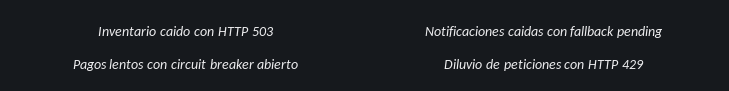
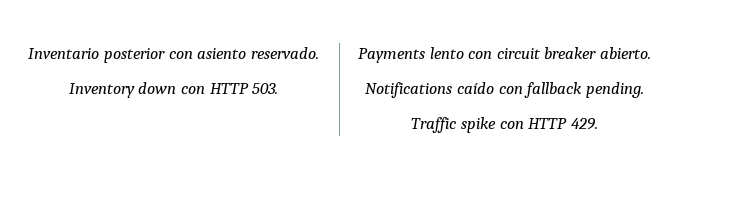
[160,26,274,36] [72,59,299,71] [424,26,664,38] [444,59,644,71] caido con HTTP 503 // Pagos lentos con circuit breaker abierto // Notificaciones caidas con fallback pending // Diluvio de peticiones con HTTP 429 -> [103,47,319,63] [68,82,279,98] [358,47,651,63] [365,82,644,98] [411,117,598,133] posterior con asiento reservado. // Inventory down con HTTP 503. // Payments lento con circuit breaker abierto. // Notifications caído con fallback pending. // Traffic spike con HTTP 429.

